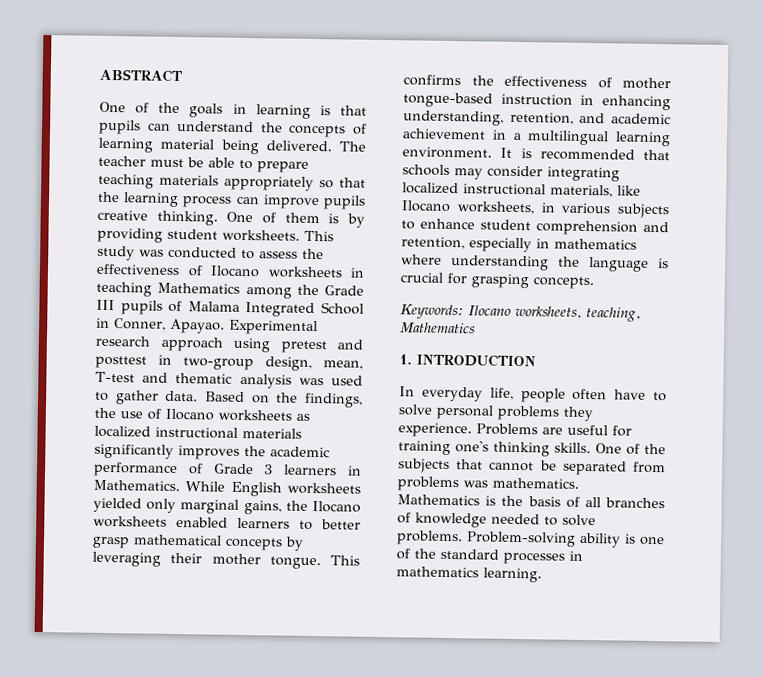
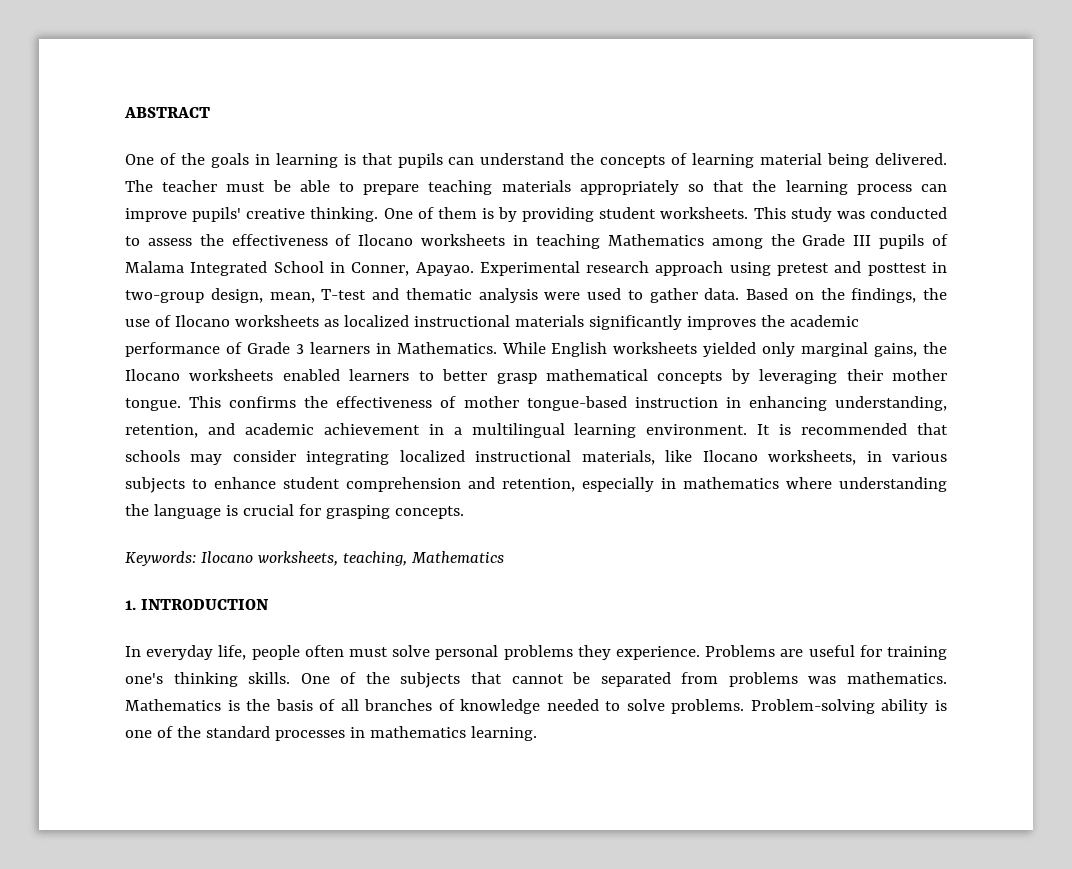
[323,195,366,210] pupils -> [192,207,242,222] pupils'
[298,377,324,386] was -> [544,292,581,300] were
[614,389,667,402] have to -> [349,647,388,657] must

